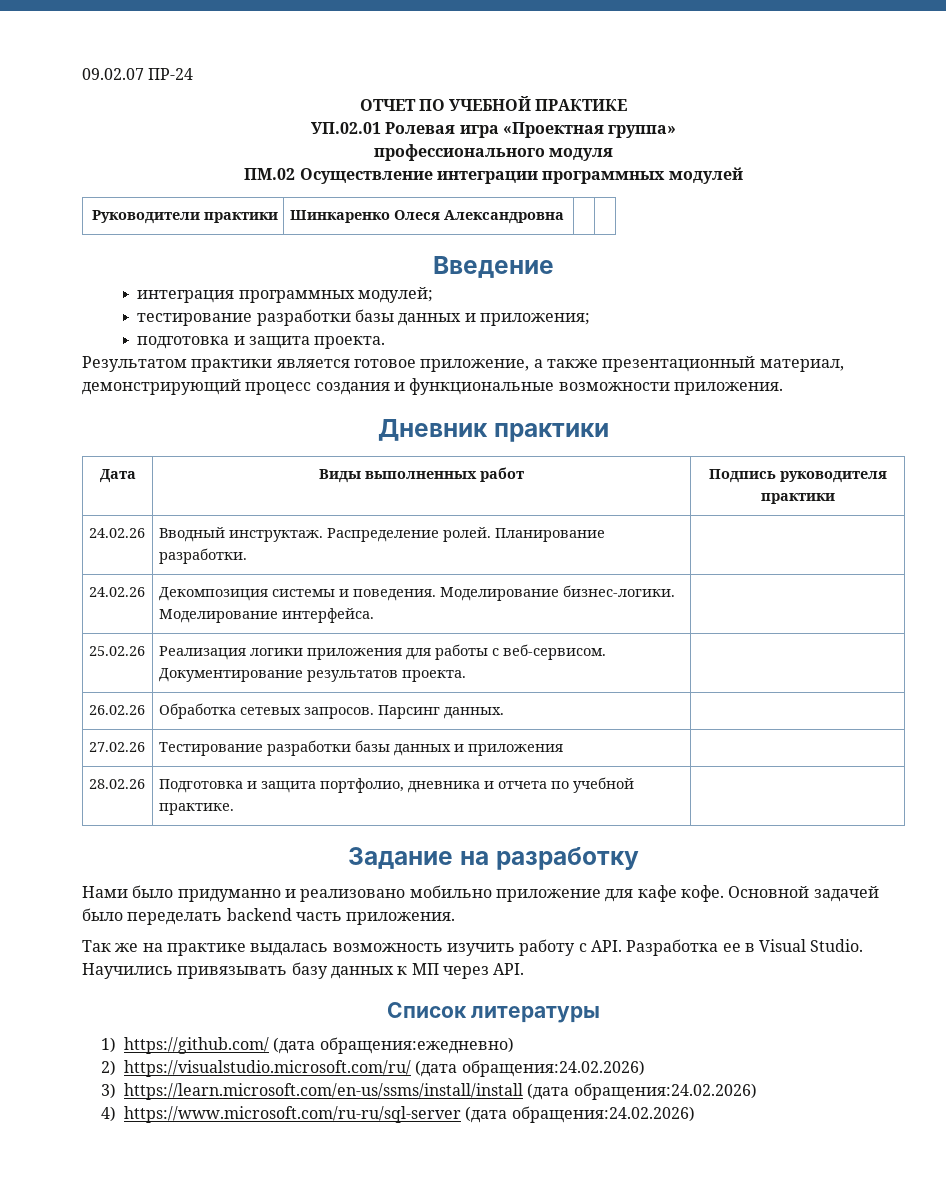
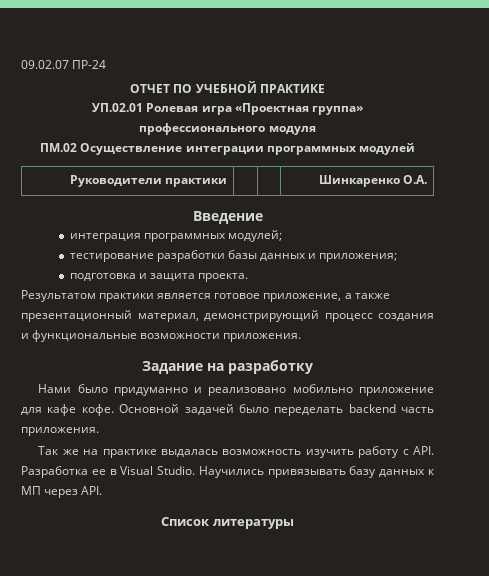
[289,210,564,224] Шинкаренко Олеся Александровна | | -> [319,175,428,187] | | Шинкаренко О.А.
[378,419,609,442] [99,469,136,483] [319,467,524,483] [708,469,887,483] [760,493,835,504] [88,528,145,538] [158,527,605,542] [158,548,247,564] [88,587,145,597] [158,585,675,601] [158,608,374,623] [88,646,145,656] [158,644,606,660] [158,668,466,682] [88,705,145,715] [158,703,504,719] [88,742,145,752] [158,740,563,756] [88,779,145,789] [158,777,634,793] [158,803,234,815] // Дневник практики // Дата | Виды выполненных работ | Подпись руководителя практики // 24.02.26 | Вводный инструктаж. Распределение ролей. Планирование разработки. | // 24.02.26 | Декомпозиция системы и поведения. Моделирование бизнес-логики. Моделирование интерфейса. | // 25.02.26 | Реализация логики приложения для работы с веб-сервисом. Документирование результатов проекта. | // 26.02.26 | Обработка сетевых запросов. Парсинг данных. | // 27.02.26 | Тестирование разработки базы данных и приложения | // 28.02.26 | Подготовка и защита портфолио, дневника и отчета по учебной практике. | -> (302, 337) none
[100,1037,514,1054] [100,1060,645,1077] [100,1083,757,1100] [100,1106,695,1123] // 1) https://github.com/ (дата обращения:ежедневно) // 2) https://visualstudio.microsoft.com/ru/ (дата обращения:24.02.2026) // 3) https://learn.microsoft.com/en-us/ssms/install/install (дата обращения:24.02.2026) // 4) https://www.microsoft.com/ru-ru/sql-server (дата обращения:24.02.2026) -> (294, 524) none

